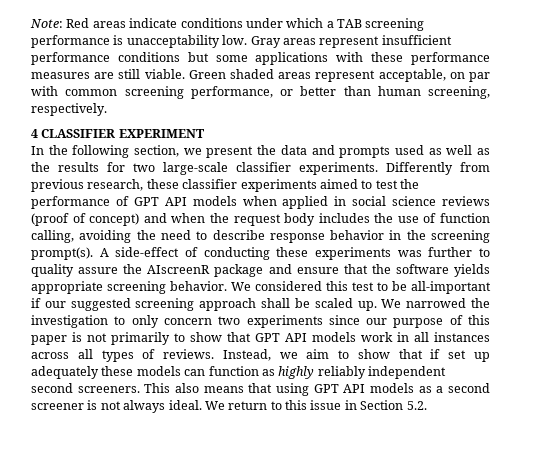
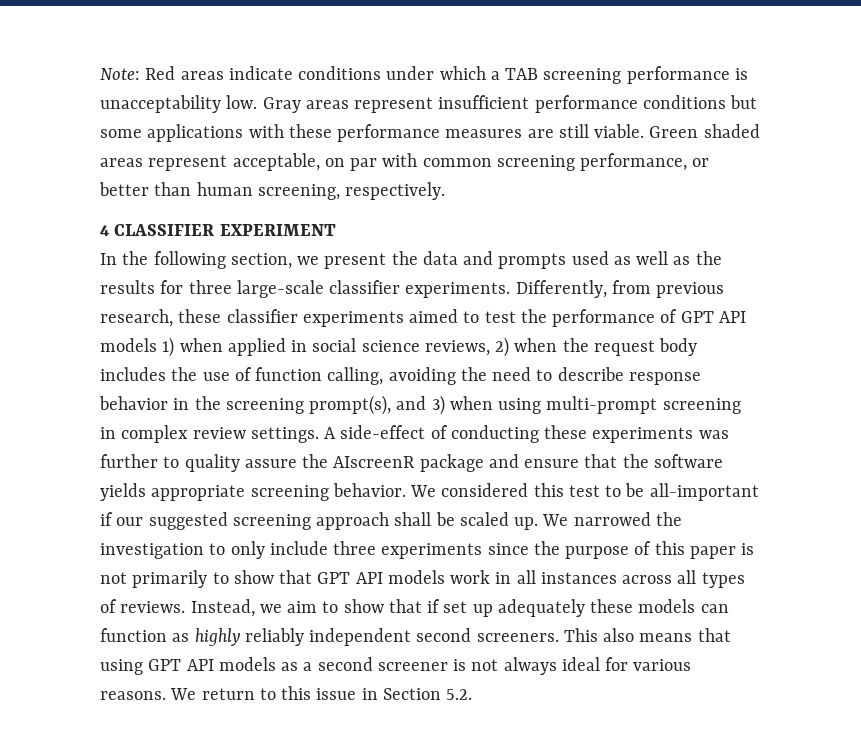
[133,163,155,172] two -> [188,280,232,294] three
[386,162,453,175] Differently -> [515,280,607,298] Differently,
(237, 201) none -> [162,337,175,357] 1)
[441,196,490,206] [31,213,167,226] reviews (proof of concept) and -> [424,337,510,357] reviews, 2)
[31,247,93,260] prompt(s). -> [309,395,741,415] [100,425,319,443] prompt(s), and 3) when using multi-prompt screening in complex review settings.
[163,316,241,325] concern two -> [269,541,377,555] include three
[366,318,388,325] our -> [533,541,560,555] the
[168,400,202,410] ideal. -> [561,657,692,671] [100,691,166,700] ideal for various reasons.

